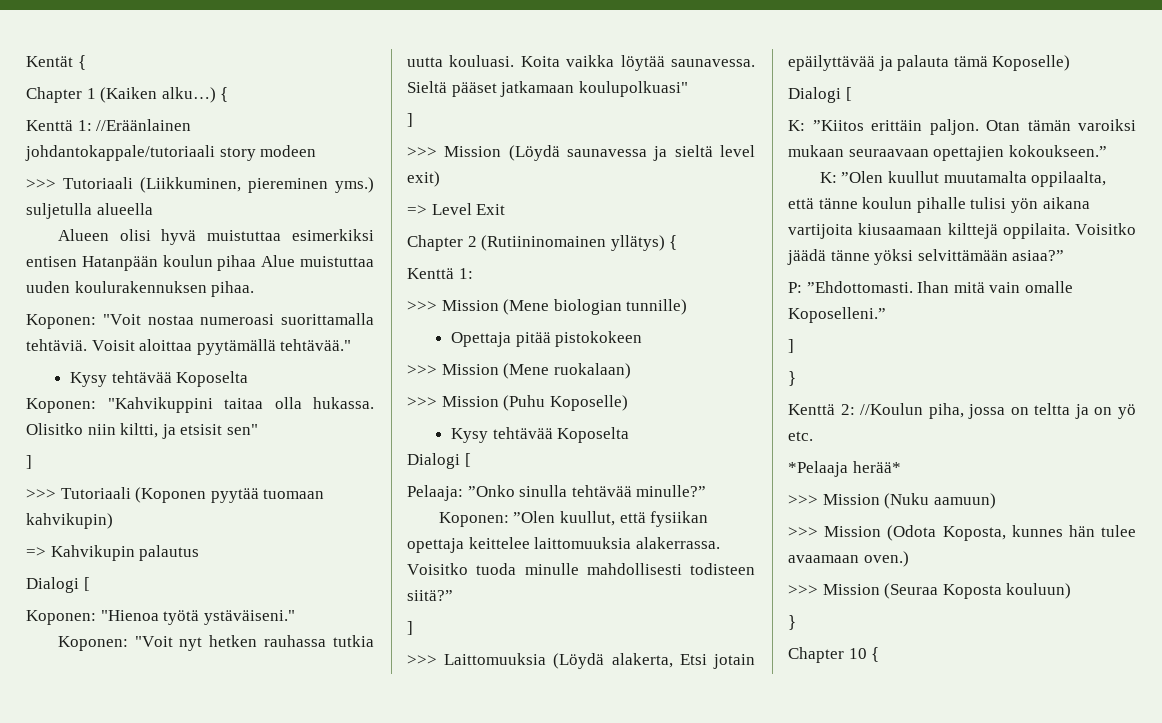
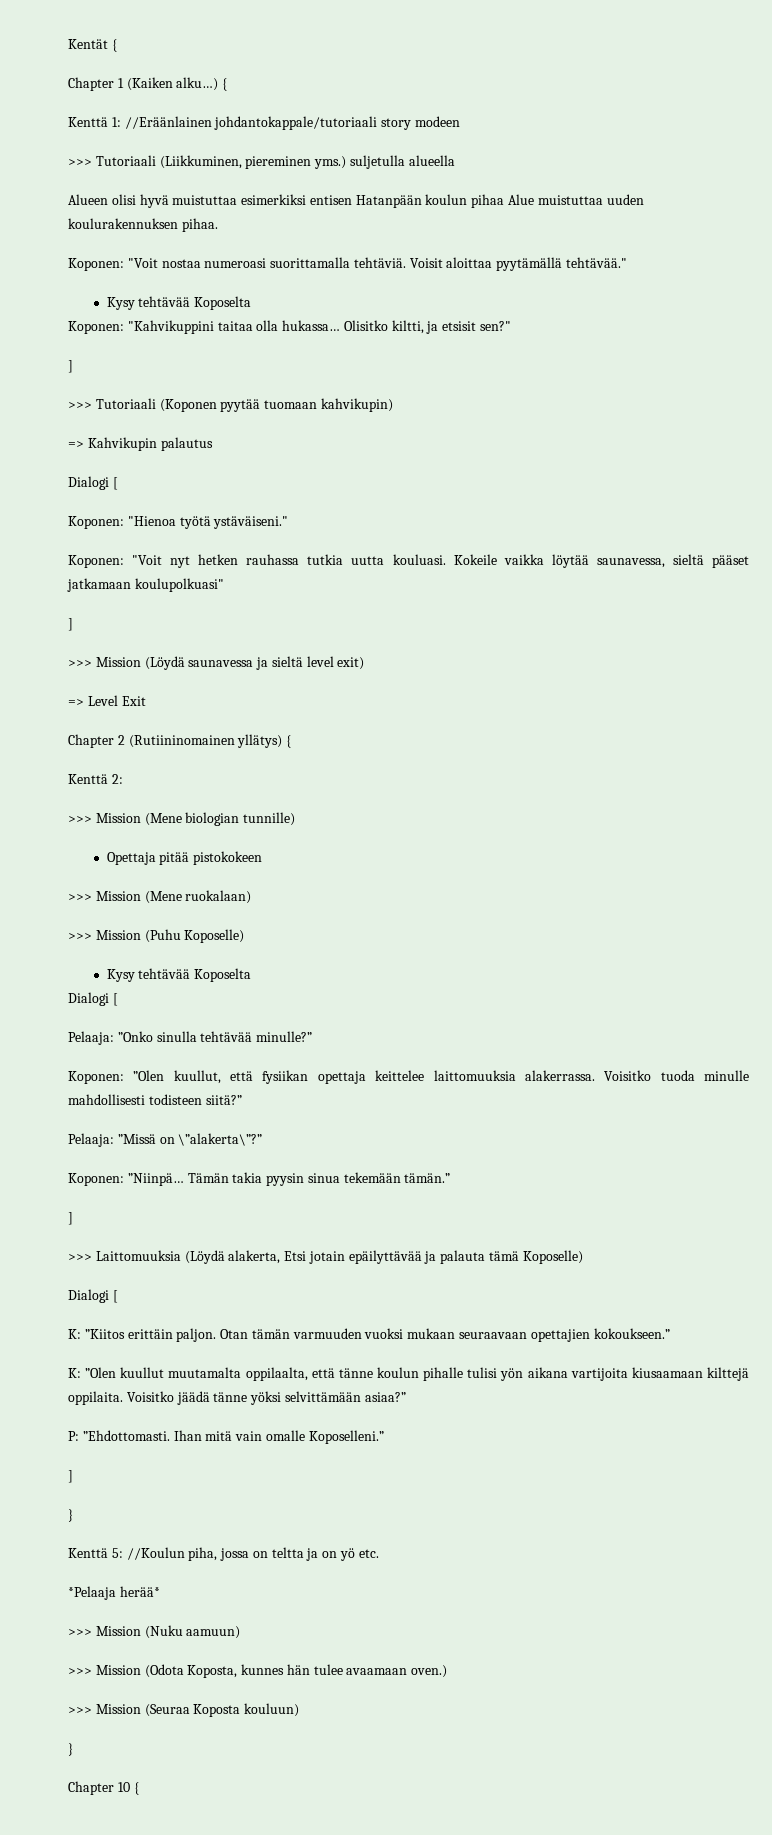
[313,397,374,409] [26,423,116,435] hukassa. Olisitko niin -> [282,320,388,331] hukassa… Olisitko
[226,424,258,435] sen" -> [480,321,512,331] sen?"
[520,56,560,67] Koita -> [453,554,497,565] Kokeile
[670,59,755,67] [407,81,447,93] saunavessa. Sieltä -> [596,554,704,568] saunavessa, sieltä
[458,268,473,279] 1: -> [111,774,123,784] 2:
(453, 595) none -> [68,1133,263,1147] [68,1172,451,1186] // Pelaaja: ”Missä on \”alakerta\”?” // Koponen: ”Niinpä… Tämän takia pyysin sinua tekemään tämän.”
[1078,119,1136,131] varoiksi -> [292,1328,404,1339] varmuuden vuoksi
[840,404,855,415] 2: -> [111,1548,123,1558] 5:

